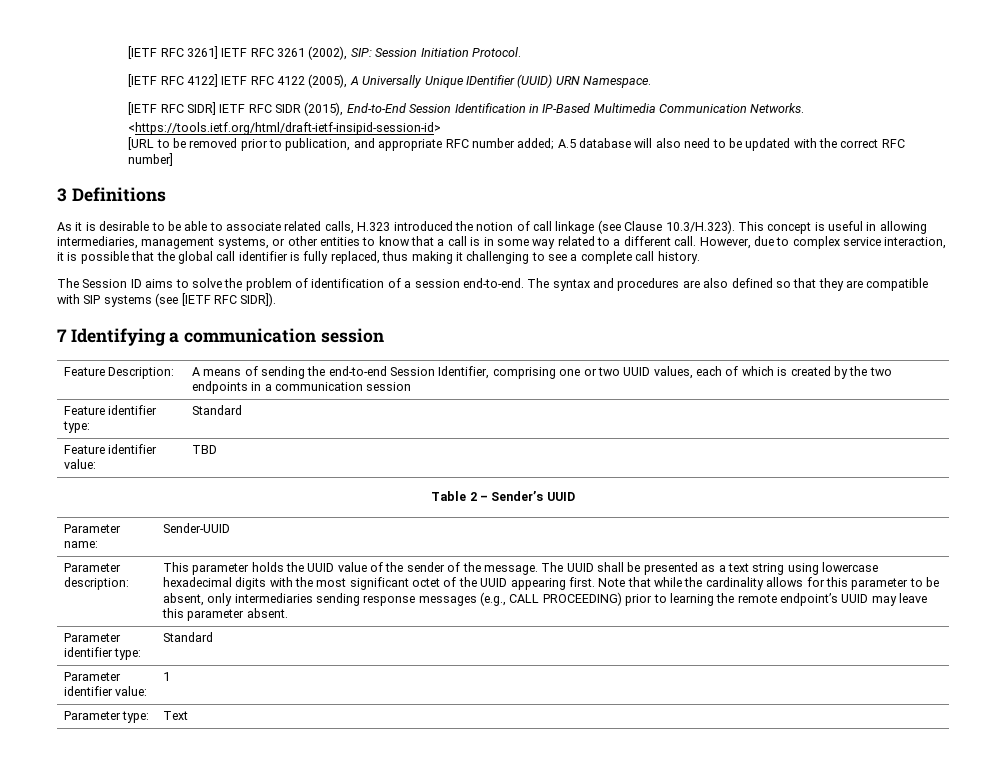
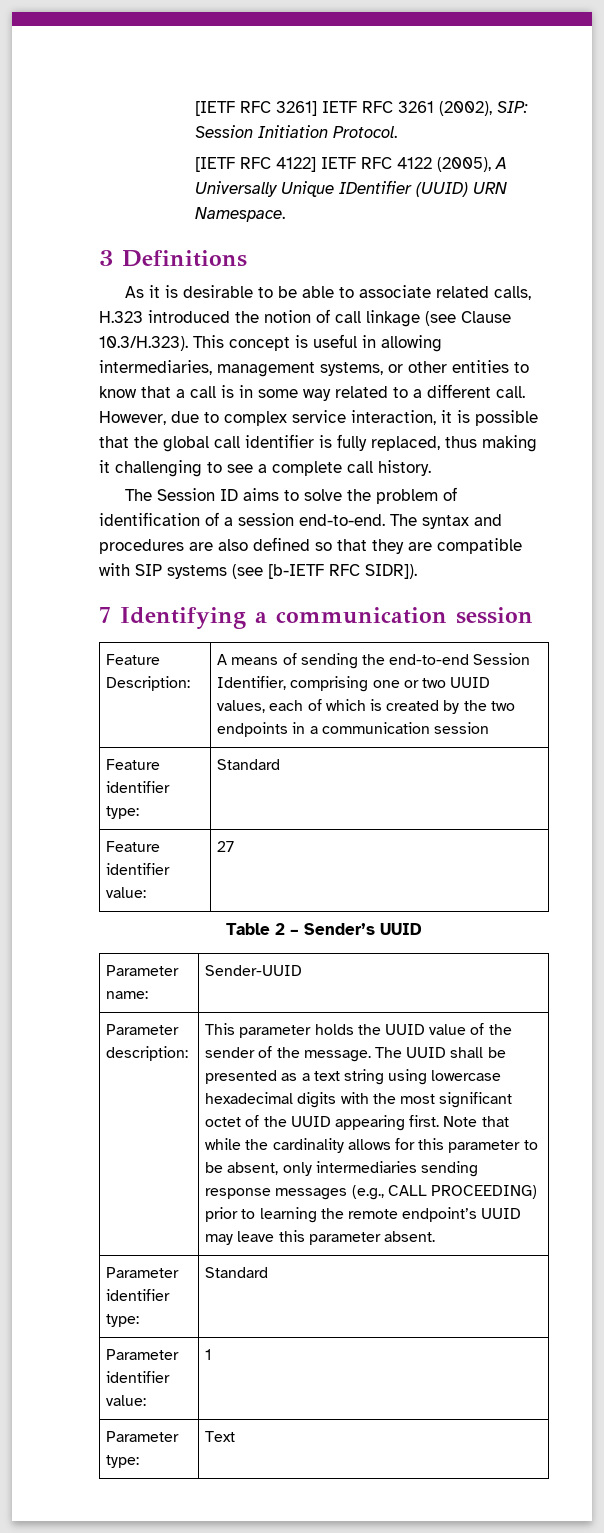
[128,102,805,116] [128,122,442,135] [128,137,905,151] [128,153,174,166] // [IETF RFC SIDR] IETF RFC SIDR (2015), End-to-End Session Identification in IP-Based Multimedia Communication Networks. // <https://tools.ietf.org/html/draft-ietf-insipid-session-id> // [URL to be removed prior to publication, and appropriate RFC number added; A.5 database will also need to be updated with the correct RFC number] -> (285, 214) none
[181,293,211,306] [IETF -> [268,564,324,579] [b-IETF
[191,445,217,454] TBD -> [217,841,235,852] 27

